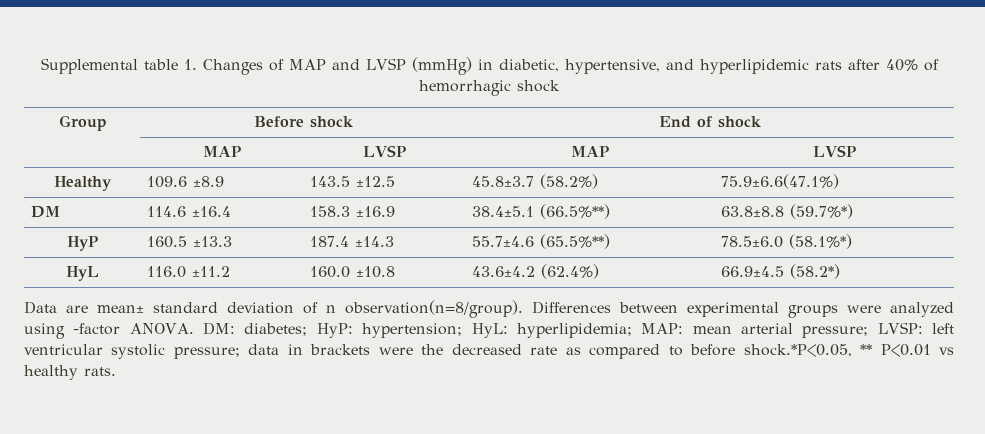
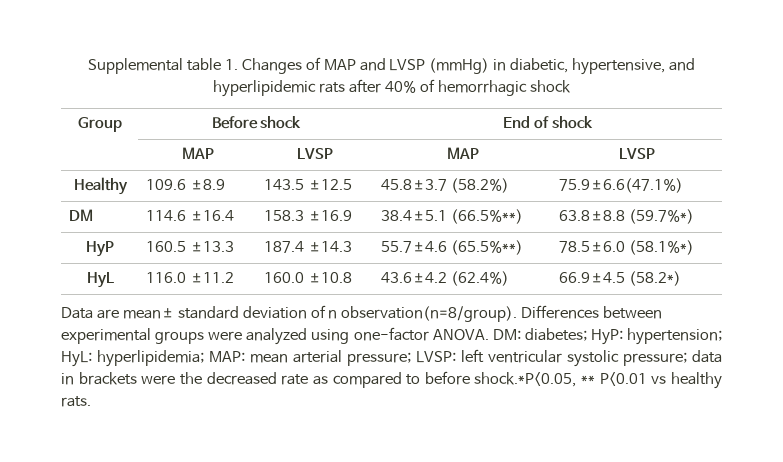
[73,323,121,335] -factor -> [353,327,429,341] one-factor

